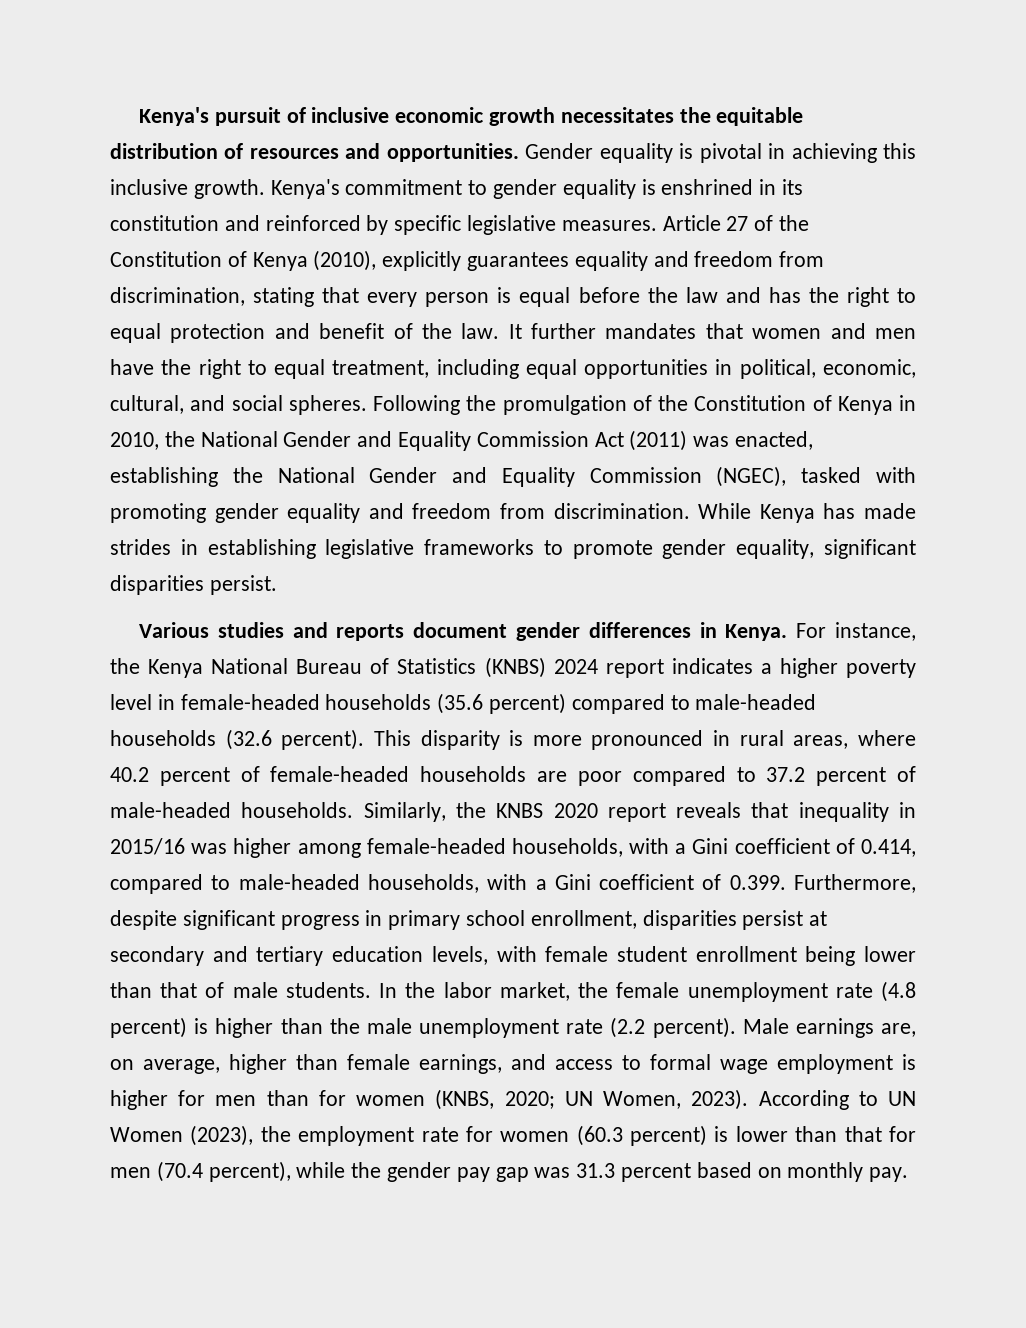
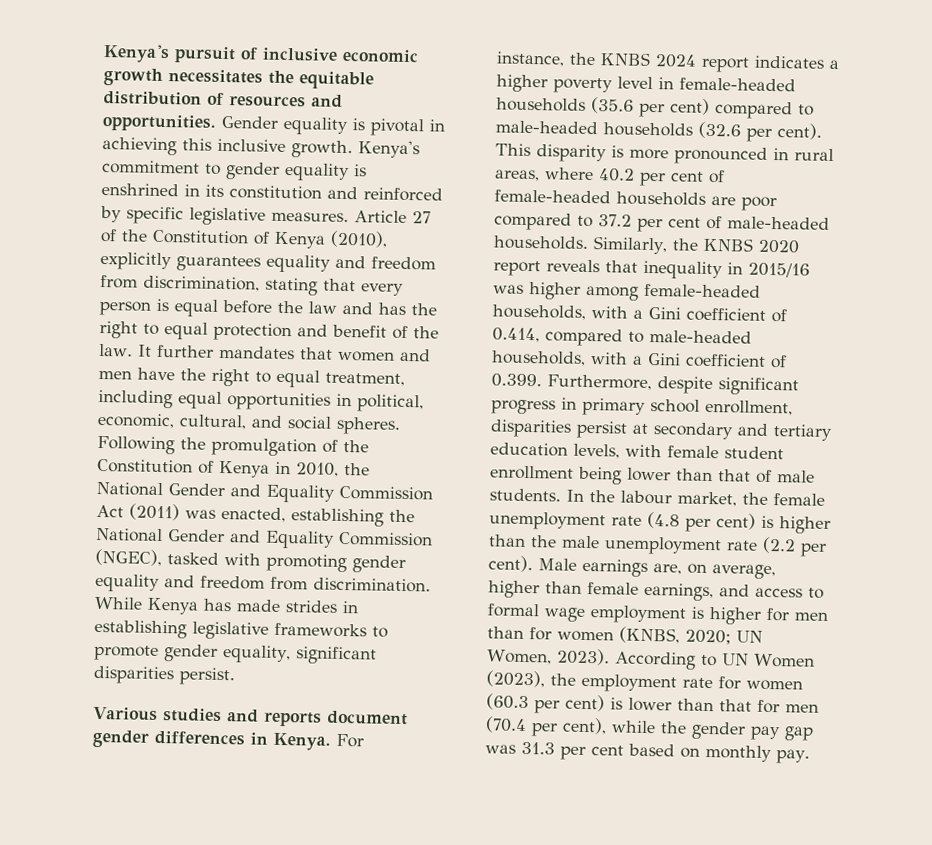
[148,657,546,678] Kenya National Bureau of Statistics (KNBS) -> [600,52,651,66] KNBS
[489,693,567,714] percent) -> [639,98,710,118] per cent)
[281,729,365,750] percent). -> [746,123,822,142] per cent).
[159,767,230,786] percent -> [639,171,704,187] per cent
[816,767,887,786] percent -> [637,217,701,233] per cent
[443,982,492,998] labor -> [620,490,672,505] labour
[110,1017,187,1038] percent) -> [685,513,756,533] per cent)
[652,1017,736,1038] percent). -> [800,542,827,557] [488,555,533,573] per cent).
[630,1125,708,1146] percent) -> [534,694,605,714] per cent)
[208,1161,291,1182] percent), -> [531,717,607,737] per cent),
[621,1163,692,1182] percent -> [560,745,624,761] per cent

